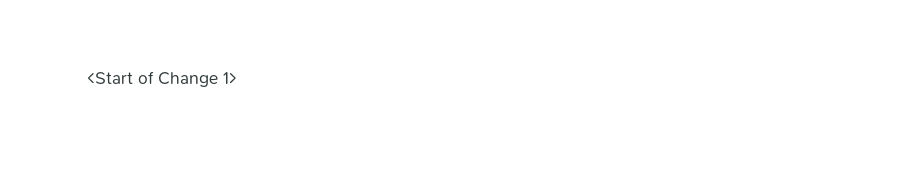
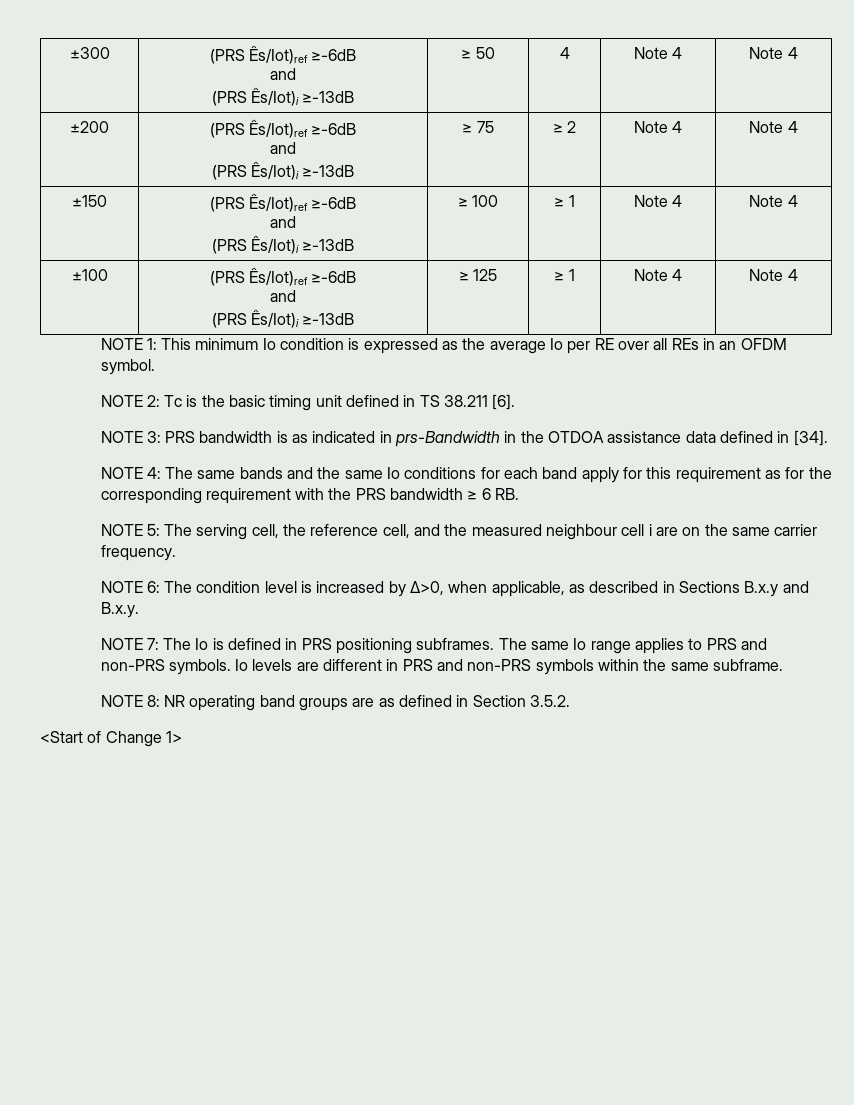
(87, 78) none -> [69,47,110,59] [209,45,357,64] [270,68,296,80] [211,87,355,106] [461,47,495,59] [559,47,570,59] [633,47,683,59] [749,47,798,59] [70,121,109,133] [209,119,357,138] [270,142,296,154] [211,161,355,180] [462,121,494,133] [552,121,577,133] [633,121,683,133] [749,121,798,133] [72,195,107,207] [209,193,357,212] [270,216,296,228] [211,235,355,254] [457,195,499,207] [554,195,575,207] [633,195,683,207] [749,195,798,207] [71,269,108,281] [209,267,357,286] [270,290,296,302] [211,309,355,328] [458,269,498,281] [554,269,575,281] [633,269,683,281] [749,269,798,281] [100,338,787,354] [100,359,155,375] [100,394,516,411] [100,430,828,447] [100,467,832,483] [100,488,520,504] [100,524,818,540] [100,545,176,561] [100,581,809,597] [100,602,139,618] [100,638,767,654] [100,659,783,675] [100,695,571,711] ±300 | (PRS Ês/Iot)ref ≥-6dB // and // (PRS Ês/Iot)i ≥-13dB | ≥ 50 | 4 | Note 4 | Note 4 // ±200 | (PRS Ês/Iot)ref ≥-6dB // and // (PRS Ês/Iot)i ≥-13dB | ≥ 75 | ≥ 2 | Note 4 | Note 4 // ±150 | (PRS Ês/Iot)ref ≥-6dB // and // (PRS Ês/Iot)i ≥-13dB | ≥ 100 | ≥ 1 | Note 4 | Note 4 // ±100 | (PRS Ês/Iot)ref ≥-6dB // and // (PRS Ês/Iot)i ≥-13dB | ≥ 125 | ≥ 1 | Note 4 | Note 4 // NOTE 1: This minimum Io condition is expressed as the average Io per RE over all REs in an OFDM symbol. // NOTE 2: Tc is the basic timing unit defined in TS 38.211 [6]. // NOTE 3: PRS bandwidth is as indicated in prs-Bandwidth in the OTDOA assistance data defined in [34]. // NOTE 4: The same bands and the same Io conditions for each band apply for this requirement as for the corresponding requirement with the PRS bandwidth ≥ 6 RB. // NOTE 5: The serving cell, the reference cell, and the measured neighbour cell i are on the same carrier frequency. // NOTE 6: The condition level is increased by ∆>0, when applicable, as described in Sections B.x.y and B.x.y. // NOTE 7: The Io is defined in PRS positioning subframes. The same Io range applies to PRS and non-PRS symbols. Io levels are different in PRS and non-PRS symbols within the same subframe. // NOTE 8: NR operating band groups are as defined in Section 3.5.2. //

